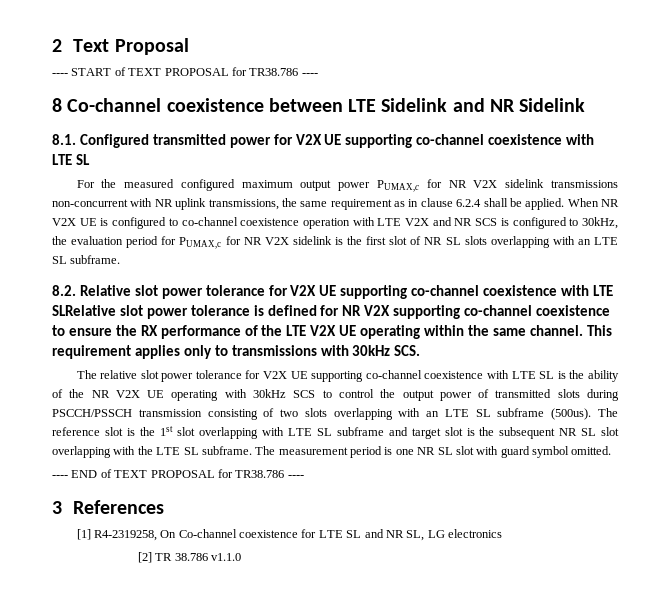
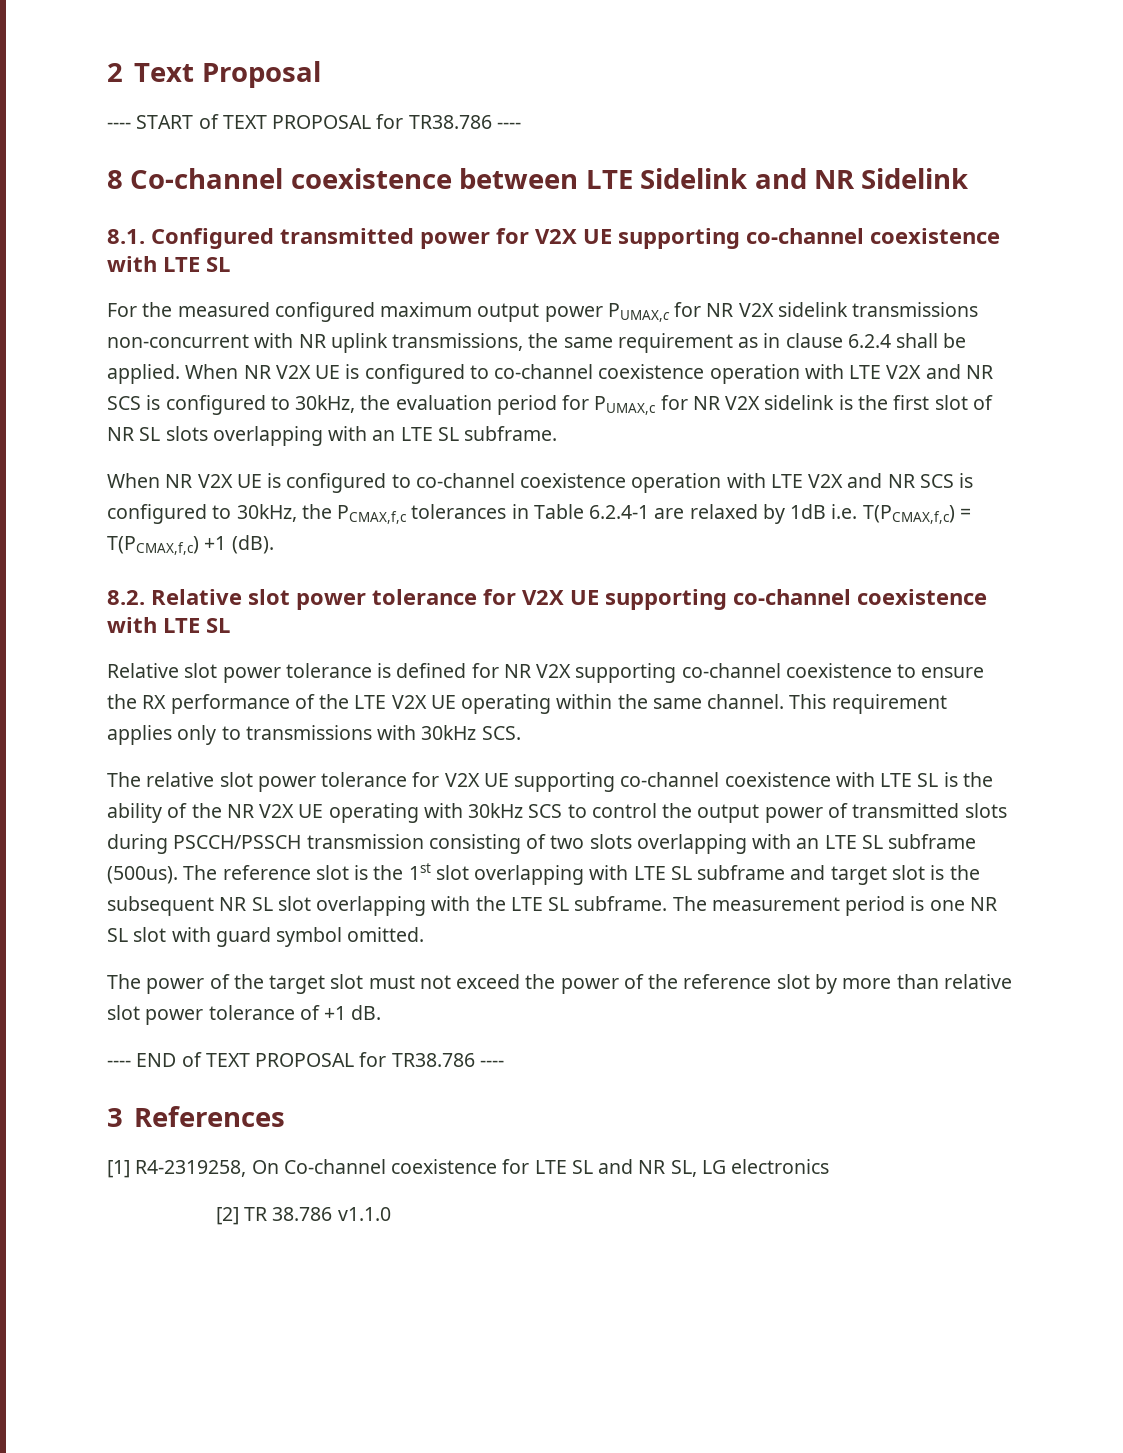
(121, 259) none -> [107,473,974,493] [107,504,971,524] [107,535,274,555] // When NR V2X UE is configured to co-channel coexistence operation with LTE V2X and NR SCS is configured to 30kHz, the PCMAX,f,c tolerances in Table 6.2.4-1 are relaxed by 1dB i.e. T(PCMAX,f,c) = T(PCMAX,f,c) +1 (dB).
[52,305,116,316] SLRelative -> [206,618,230,633] [107,663,179,678] SL // Relative
(612, 450) none -> [107,974,1012,994] [107,1005,382,1025] // The power of the target slot must not exceed the power of the reference slot by more than relative slot power tolerance of +1 dB.

